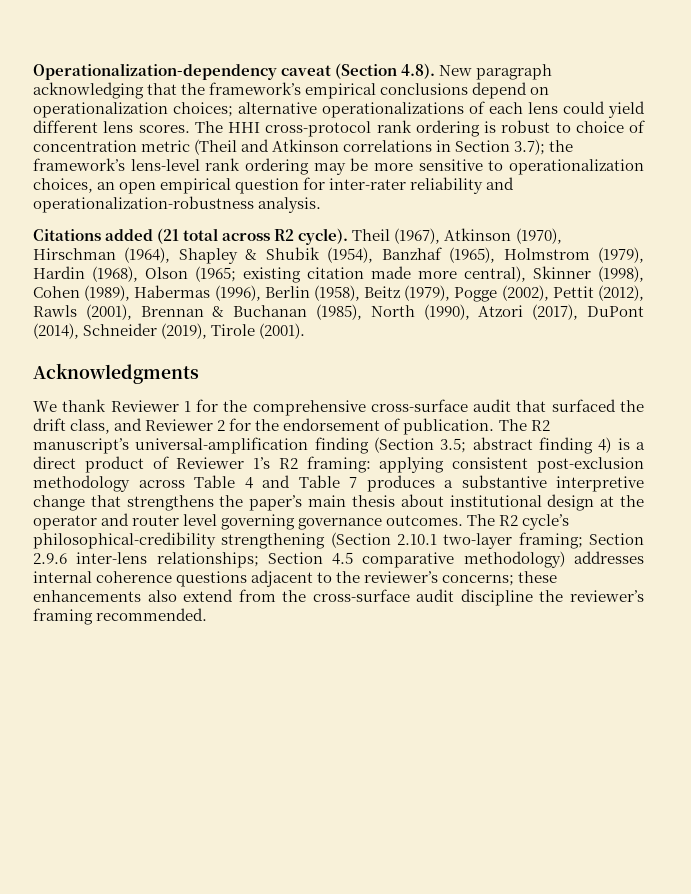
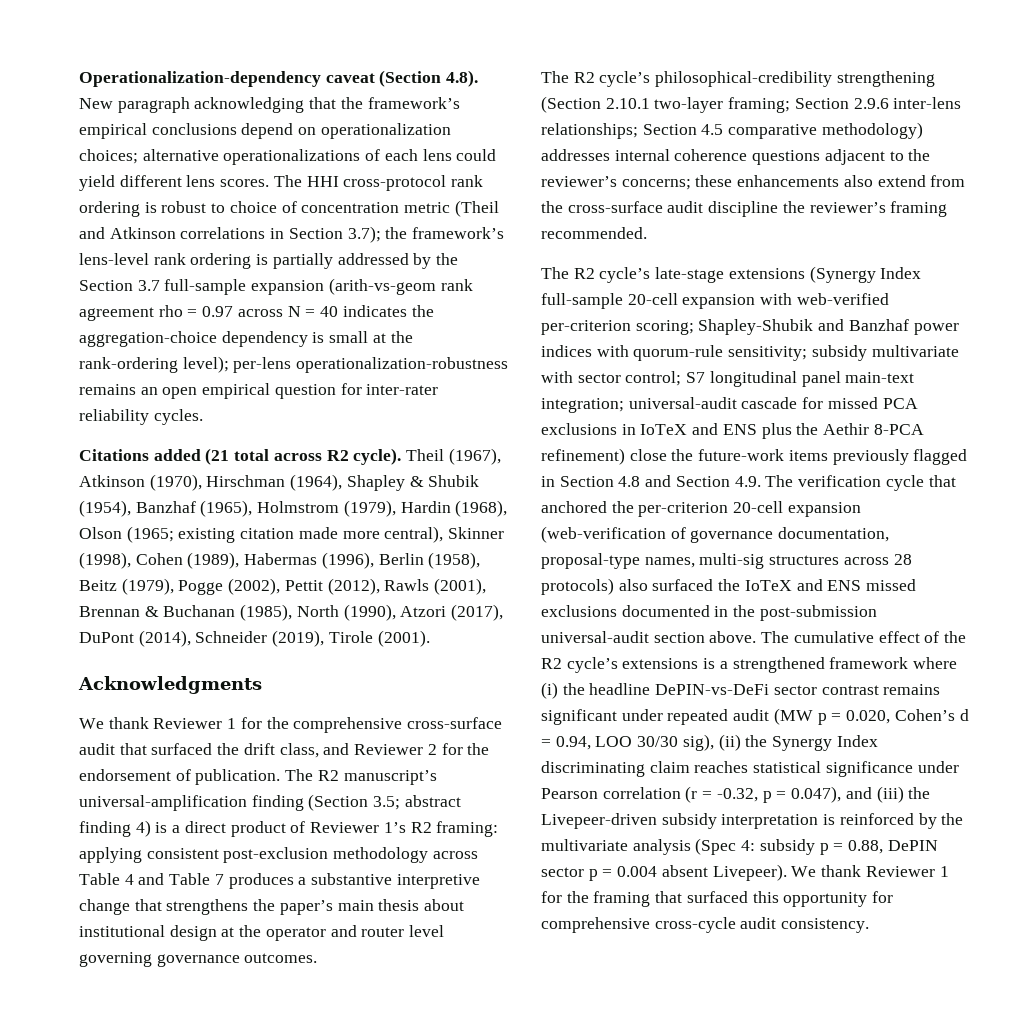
[313,158,645,175] [33,178,93,193] may be more sensitive to operationalization choices, -> [256,253,459,269] [79,278,473,295] [79,305,434,321] [79,331,413,347] [79,356,509,373] [79,384,136,395] is partially addressed by the Section 3.7 full-sample expansion (arith-vs-geom rank agreement rho = 0.97 across N = 40 indicates the aggregation-choice dependency is small at the rank-ordering level); per-lens operationalization-robustness remains
[486,177,515,190] [33,196,322,213] and operationalization-robustness analysis. -> [153,409,203,425] cycles.
(464, 520) none -> (318, 958) //
(208, 614) none -> [541,266,922,283] [541,293,889,309] [541,319,959,335] [541,345,959,361] [541,371,915,387] [541,397,918,413] [541,423,924,439] [541,448,968,465] [541,475,956,491] [541,501,861,517] [541,526,890,543] [541,553,912,569] [541,578,917,595] [541,605,877,621] [541,631,967,643] [541,657,958,673] [541,682,941,699] [541,708,969,725] [541,734,878,751] [541,761,959,777] [541,786,931,803] [541,813,964,829] [541,838,938,855] [541,864,949,881] [541,891,894,907] [541,917,870,933] // The R2 cycle’s late-stage extensions (Synergy Index full-sample 20-cell expansion with web-verified per-criterion scoring; Shapley-Shubik and Banzhaf power indices with quorum-rule sensitivity; subsidy multivariate with sector control; S7 longitudinal panel main-text integration; universal-audit cascade for missed PCA exclusions in IoTeX and ENS plus the Aethir 8-PCA refinement) close the future-work items previously flagged in Section 4.8 and Section 4.9. The verification cycle that anchored the per-criterion 20-cell expansion (web-verification of governance documentation, proposal-type names, multi-sig structures across 28 protocols) also surfaced the IoTeX and ENS missed exclusions documented in the post-submission universal-audit section above. The cumulative effect of the R2 cycle’s extensions is a strengthened framework where (i) the headline DePIN-vs-DeFi sector contrast remains significant under repeated audit (MW p = 0.020, Cohen’s d = 0.94, LOO 30/30 sig), (ii) the Synergy Index discriminating claim reaches statistical significance under Pearson correlation (r = -0.32, p = 0.047), and (iii) the Livepeer-driven subsidy interpretation is reinforced by the multivariate analysis (Spec 4: subsidy p = 0.88, DePIN sector p = 0.004 absent Livepeer). We thank Reviewer 1 for the framing that surfaced this opportunity for comprehensive cross-cycle audit consistency.

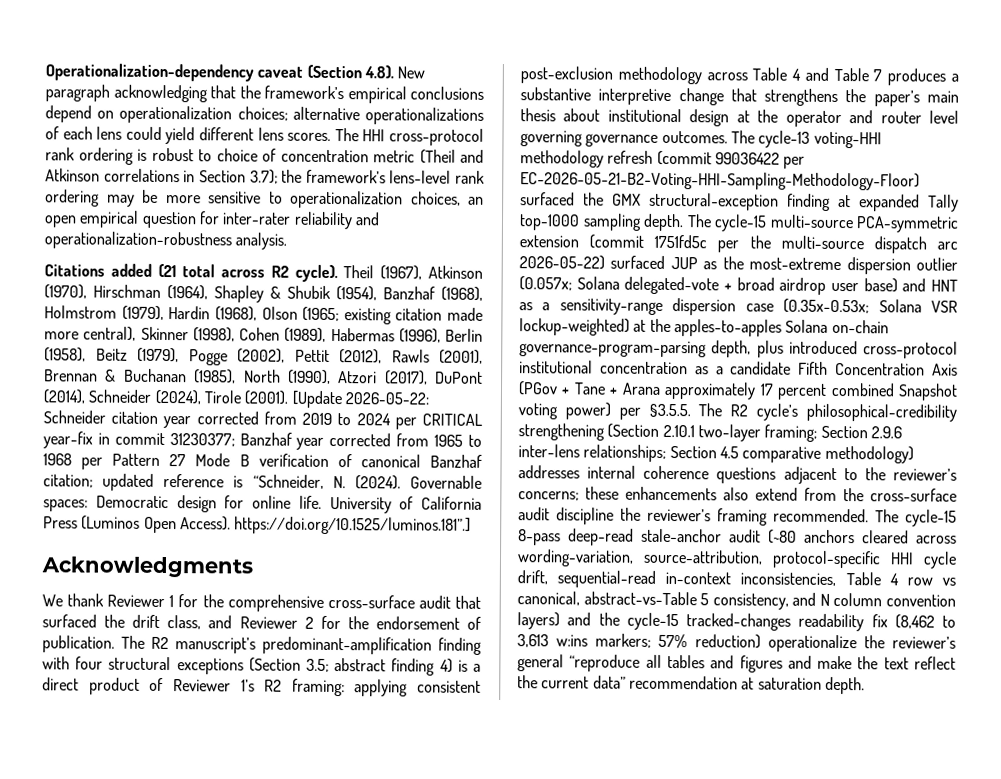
[256,253,459,269] [79,278,473,295] [79,305,434,321] [79,331,413,347] [79,356,509,373] [79,384,136,395] is partially addressed by the Section 3.7 full-sample expansion (arith-vs-geom rank agreement rho = 0.97 across N = 40 indicates the aggregation-choice dependency is small at the rank-ordering level); per-lens operationalization-robustness remains -> [106,189,461,209] may be more sensitive to operationalization choices,
[153,409,203,425] cycles. -> [354,212,380,226] [44,231,288,250] and operationalization-robustness analysis.
[200,500,253,517] (1965), -> [441,286,483,301] (1968),
[272,630,325,647] (2019), -> [154,389,201,405] (2024),
(430, 638) none -> [291,390,429,409] [43,410,484,430] [43,431,482,450] [43,453,482,470] [43,473,483,491] [43,495,482,514] [43,515,472,535] [Update 2026-05-22: Schneider citation year corrected from 2019 to 2024 per CRITICAL year-fix in commit 31230377; Banzhaf year corrected from 1965 to 1968 per Pattern 27 Mode B verification of canonical Banzhaf citation; updated reference is “Schneider, N. (2024). Governable spaces: Democratic design for online life. University of California Press (Luminos Open Access). https://doi.org/10.1525/luminos.181”.]
[79,795,304,811] universal-amplification finding -> [262,636,482,655] [42,656,244,675] predominant-amplification finding with four structural exceptions
(318, 958) // -> [730,130,882,149] [520,150,806,169] [520,171,920,191] [520,192,960,212] [519,213,959,233] [519,234,958,254] [519,255,958,275] [519,276,958,295] [519,298,958,316] [519,318,889,337] [519,340,958,359] [519,360,958,376] [518,381,958,401] [518,402,691,420] The cycle-13 voting-HHI methodology refresh (commit 99036422 per EC-2026-05-21-B2-Voting-HHI-Sampling-Methodology-Floor) surfaced the GMX structural-exception finding at expanded Tally top-1000 sampling depth. The cycle-15 multi-source PCA-symmetric extension (commit 1751fd5c per the multi-source dispatch arc 2026-05-22) surfaced JUP as the most-extreme dispersion outlier (0.057x; Solana delegated-vote + broad airdrop user base) and HNT as a sensitivity-range dispersion case (0.35x-0.53x; Solana VSR lockup-weighted) at the apples-to-apples Solana on-chain governance-program-parsing depth, plus introduced cross-protocol institutional concentration as a candidate Fifth Concentration Axis (PGov + Tane + Arana approximately 17 percent combined Snapshot voting power) per §3.5.5.
[541,266,922,283] [541,293,889,309] [541,319,959,335] [541,345,959,361] [541,371,915,387] [541,397,918,413] [541,423,924,439] [541,448,968,465] [541,475,956,491] [541,501,861,517] [541,526,890,543] [541,553,912,569] [541,578,917,595] [541,605,877,621] [541,631,967,643] [541,657,958,673] [541,682,941,699] [541,708,969,725] [541,734,878,751] [541,761,959,777] [541,786,931,803] [541,813,964,829] [541,838,938,855] [541,864,949,881] [541,891,894,907] [541,917,870,933] // The R2 cycle’s late-stage extensions (Synergy Index full-sample 20-cell expansion with web-verified per-criterion scoring; Shapley-Shubik and Banzhaf power indices with quorum-rule sensitivity; subsidy multivariate with sector control; S7 longitudinal panel main-text integration; universal-audit cascade for missed PCA exclusions in IoTeX and ENS plus the Aethir 8-PCA refinement) close the future-work items previously flagged in Section 4.8 and Section 4.9. The verification cycle that anchored the per-criterion 20-cell expansion (web-verification of governance documentation, proposal-type names, multi-sig structures across 28 protocols) also surfaced the IoTeX and ENS missed exclusions documented in the post-submission universal-audit section above. The cumulative effect of the R2 cycle’s extensions is a strengthened framework where (i) the headline DePIN-vs-DeFi sector contrast remains significant under repeated audit (MW p = 0.020, Cohen’s d = 0.94, LOO 30/30 sig), (ii) the Synergy Index discriminating claim reaches statistical significance under Pearson correlation (r = -0.32, p = 0.047), and (iii) the Livepeer-driven subsidy interpretation is reinforced by the multivariate analysis (Spec 4: subsidy p = 0.88, DePIN sector p = 0.004 absent Livepeer). We thank Reviewer 1 for the framing that surfaced this opportunity for comprehensive cross-cycle audit consistency. -> [875,509,957,527] [518,528,957,546] [517,549,957,569] [517,570,956,588] [517,591,956,610] [517,612,956,632] [517,633,956,653] [517,654,957,673] [517,675,865,695] The cycle-15 8-pass deep-read stale-anchor audit (~80 anchors cleared across wording-variation, source-attribution, protocol-specific HHI cycle drift, sequential-read in-context inconsistencies, Table 4 row vs canonical, abstract-vs-Table 5 consistency, and N column convention layers) and the cycle-15 tracked-changes readability fix (8,462 to 3,613 w:ins markers; 57% reduction) operationalize the reviewer’s general “reproduce all tables and figures and make the text reflect the current data” recommendation at saturation depth.

